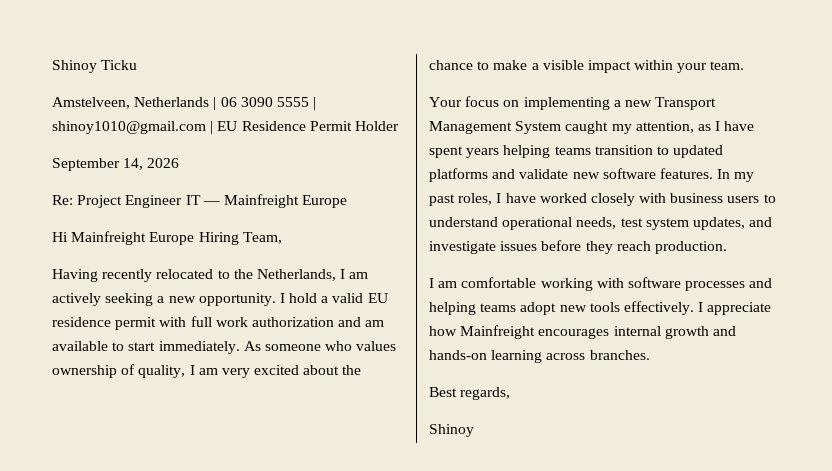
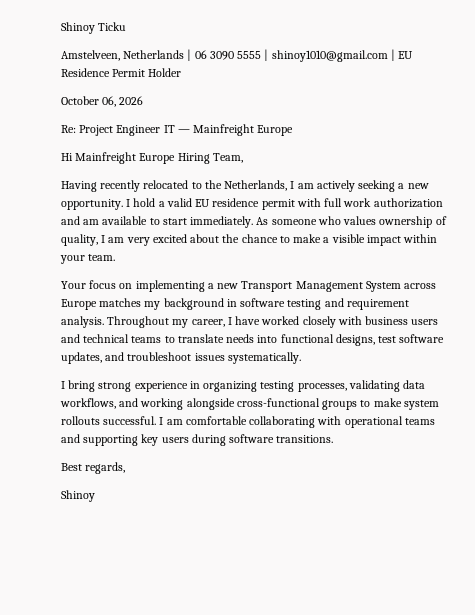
[52,158,144,171] September 14, -> [61,96,117,107] October 06,
[565,121,755,134] [429,145,724,158] [429,168,755,182] [429,193,493,206] caught my attention, as I have spent years helping teams transition to updated platforms and validate new software features. In my past roles, -> [404,283,437,289] [61,298,409,310] [61,316,225,328] across Europe matches my background in software testing and requirement analysis. Throughout my career,
[763,194,776,203] [429,217,773,230] [429,240,727,254] [429,277,773,291] [429,301,772,315] [429,325,736,339] [429,350,650,363] to understand operational needs, test system updates, and investigate issues before they reach production. // I am comfortable working with software processes and helping teams adopt new tools effectively. I appreciate how Mainfreight encourages internal growth and hands-on learning across branches. -> [61,334,445,346] [61,352,301,364] [61,380,426,392] [60,398,439,410] [61,416,435,428] [61,434,334,446] and technical teams to translate needs into functional designs, test software updates, and troubleshoot issues systematically. // I bring strong experience in organizing testing processes, validating data workflows, and working alongside cross-functional groups to make system rollouts successful. I am comfortable collaborating with operational teams and supporting key users during software transitions.

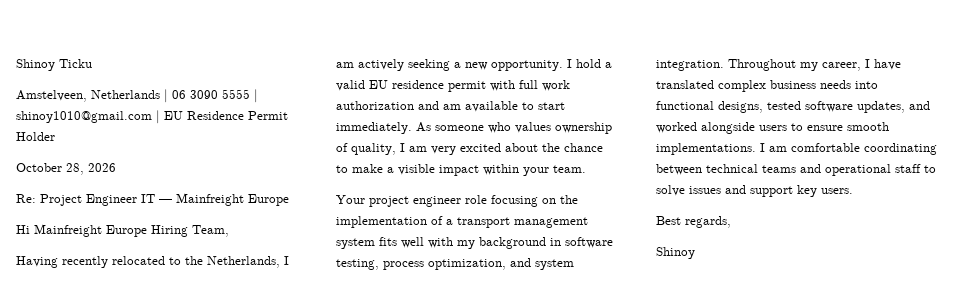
[102,96,117,107] 06, -> [66,163,84,175] 28,
[89,280,437,292] [61,298,409,310] [61,316,104,328] focus on implementing a new Transport Management System across Europe matches my background in software testing and requirement analysis. -> [369,195,578,207] [336,216,588,228] [336,237,613,249] [336,258,574,270] [656,60,724,71] project engineer role focusing on the implementation of a transport management system fits well with my background in software testing, process optimization, and system integration.
[261,316,439,328] [61,334,224,343] worked closely with business users and technical teams to translate -> [656,80,816,92] translated complex business
[378,336,397,343] test -> [767,101,801,110] tested
[127,352,301,364] [61,380,426,392] [60,398,439,410] [61,416,435,428] [61,434,334,446] troubleshoot issues systematically. // I bring strong experience in organizing testing processes, validating data workflows, and working alongside cross-functional groups to make system rollouts successful. I am comfortable collaborating with operational teams and supporting key users during software transitions. -> [656,122,889,134] [656,143,937,155] [656,164,936,176] [656,185,853,197] worked alongside users to ensure smooth implementations. I am comfortable coordinating between technical teams and operational staff to solve issues and support key users.

